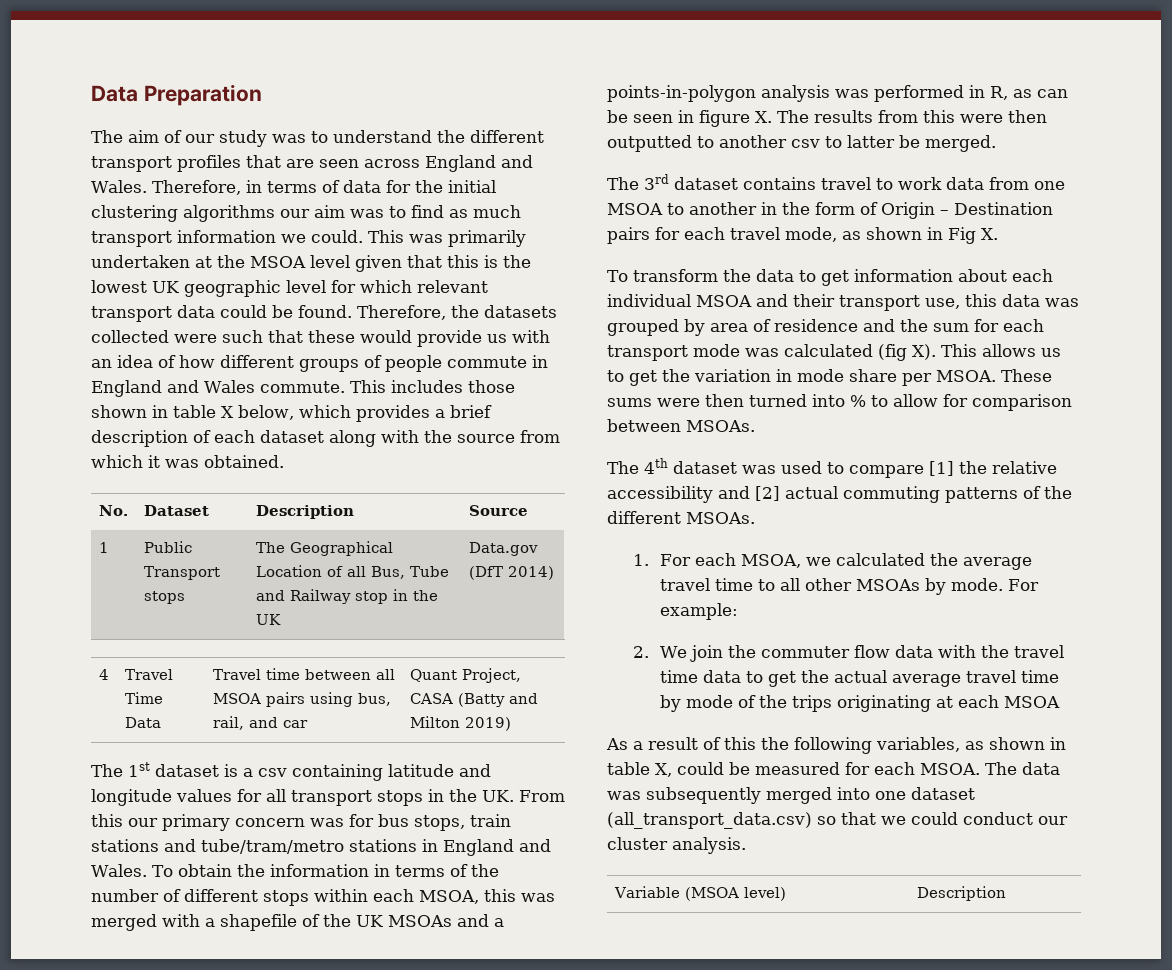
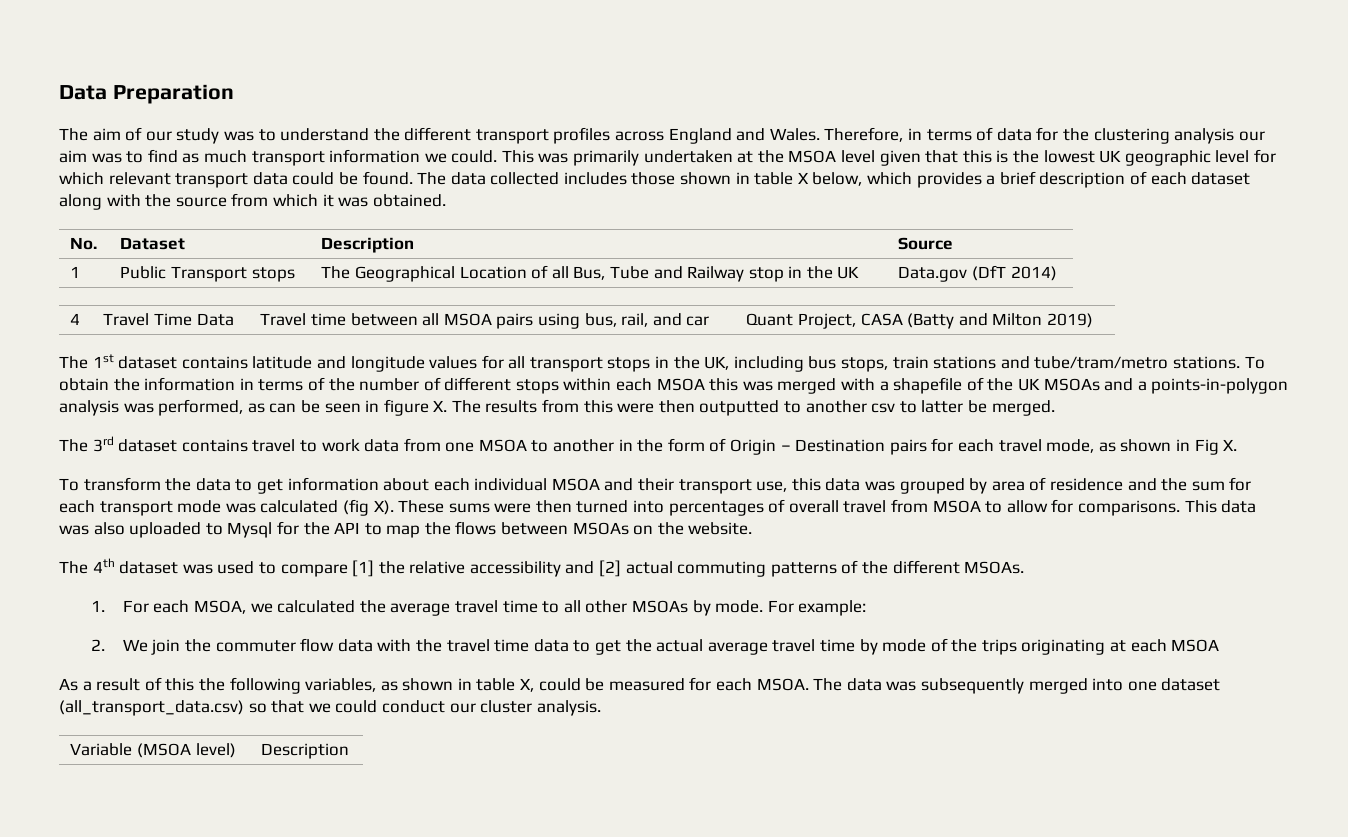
[246,155,359,168] that are seen -> (611, 135) none
[447,180,496,193] [91,205,275,222] initial clustering algorithms -> [1093,128,1235,144] clustering analysis
[357,305,557,320] [91,330,550,347] [91,355,548,372] [91,380,386,397] Therefore, the datasets collected were such that these would provide us with an idea of how different groups of people commute in England and Wales commute. This -> [417,172,560,185] The data collected
[224,764,383,781] is a csv containing -> [181,356,248,369] contains
[482,790,565,802] [91,814,374,831] UK. From this our primary concern was for -> [704,356,804,372] UK, including
[349,839,551,856] [91,864,147,877] stations in England and Wales. -> [1172,356,1240,369] stations.
[419,890,479,904] MSOA, -> [656,378,705,391] MSOA
[874,85,1008,102] performed in R, -> [158,399,244,416] performed,
[941,344,1061,357] [607,369,996,386] This allows us to get the variation in mode share per MSOA. -> (394, 507) none
[850,394,1072,411] [607,419,755,432] % to allow for comparison between MSOAs. -> [668,499,1257,516] [59,521,753,538] percentages of overall travel from MSOA to allow for comparisons. This data was also uploaded to Mysql for the API to map the flows between MSOAs on the website.

